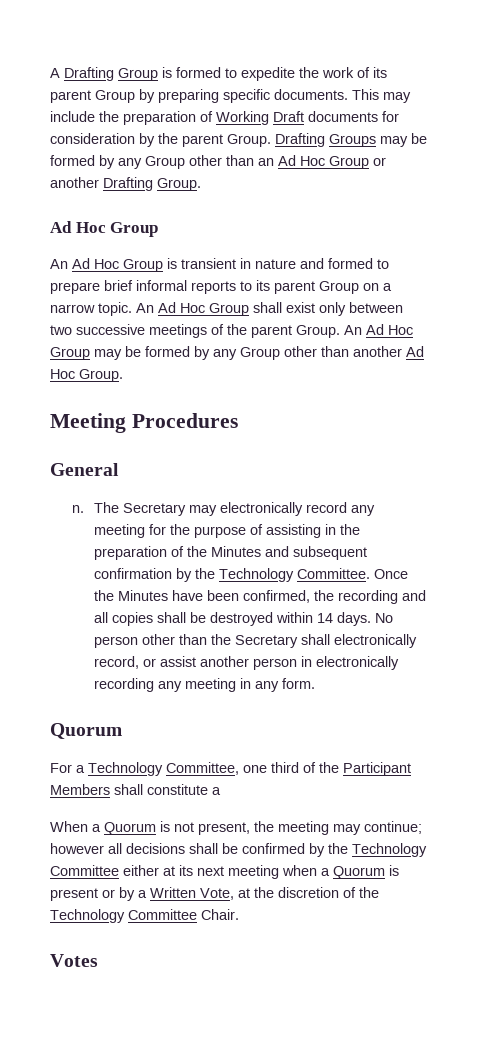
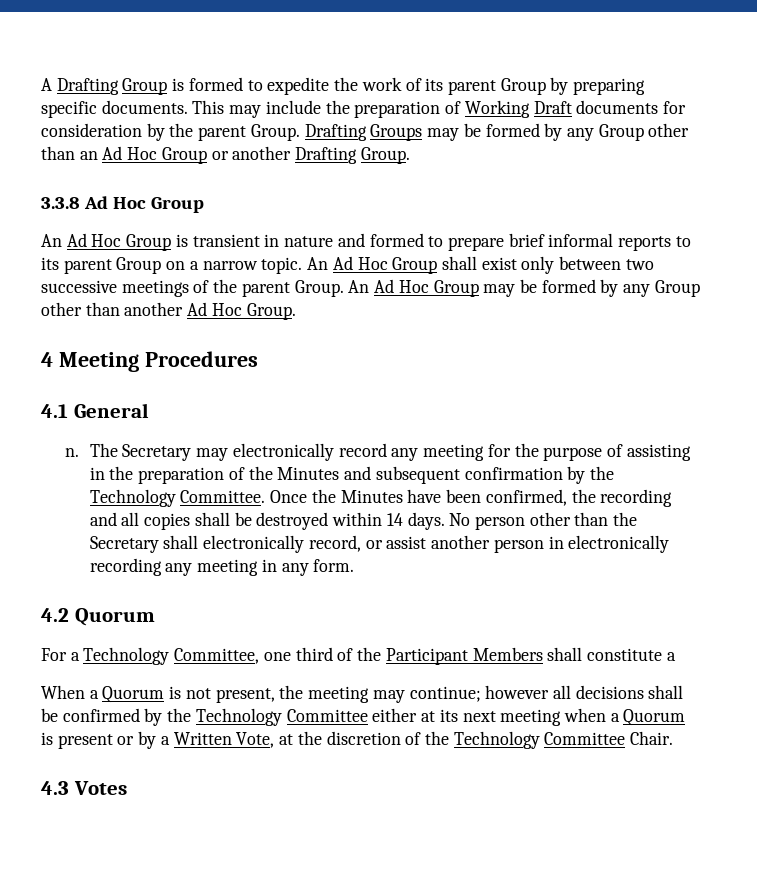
(201, 184) none -> [41,197,80,209] 3.3.8
(123, 375) none -> [41,352,53,367] 4
(238, 420) none -> [41,404,68,418] 4.1
(316, 683) none -> [41,608,69,622] 4.2
(239, 914) none -> [41,781,69,795] 4.3

